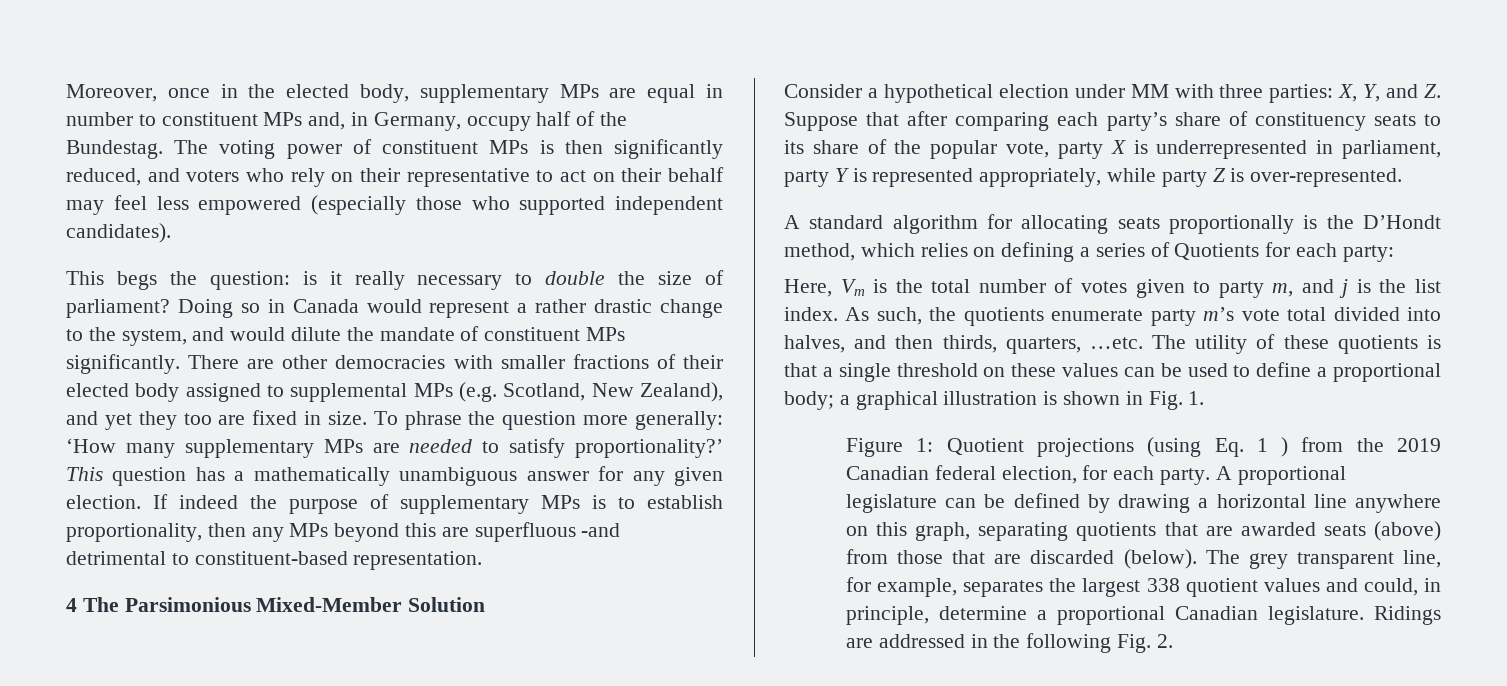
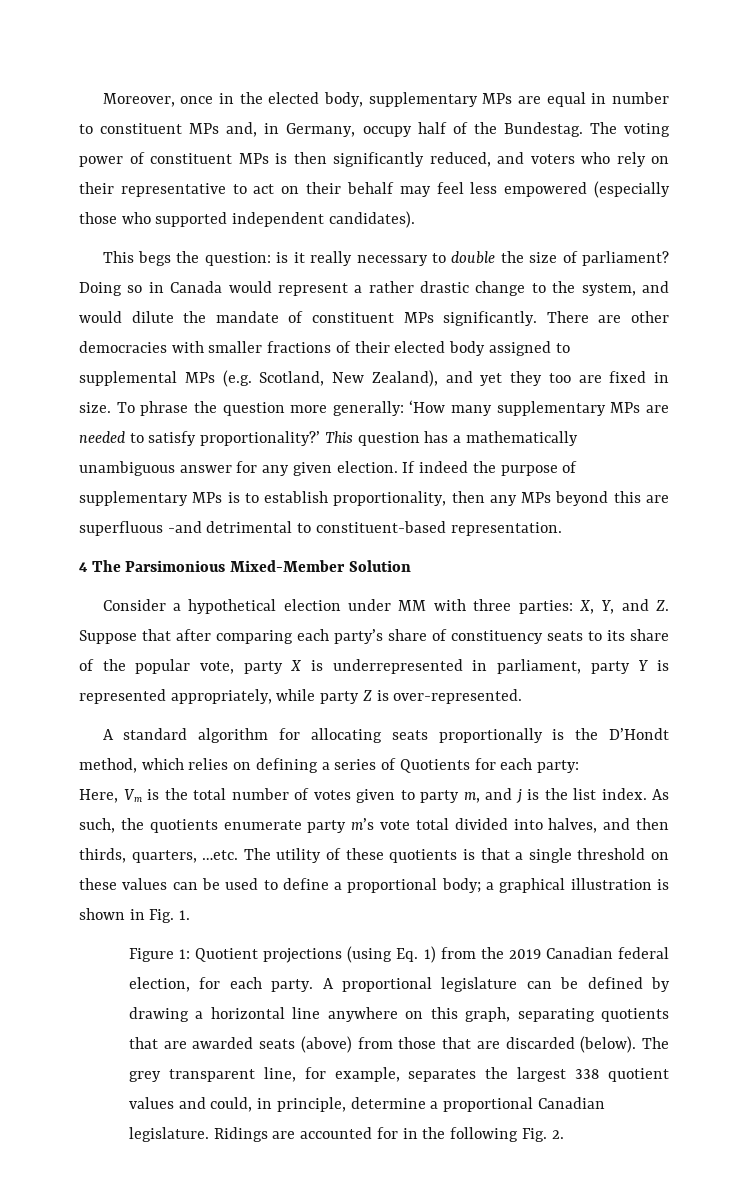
[1256,437,1289,457] 1 ) -> [423,946,436,963] 1)
[878,634,965,648] addressed -> [300,1127,398,1139] accounted for

